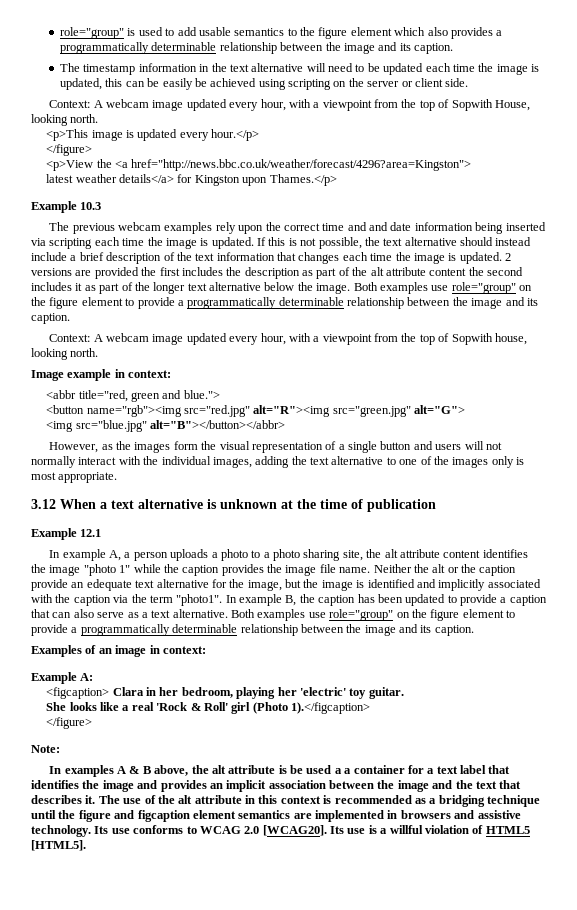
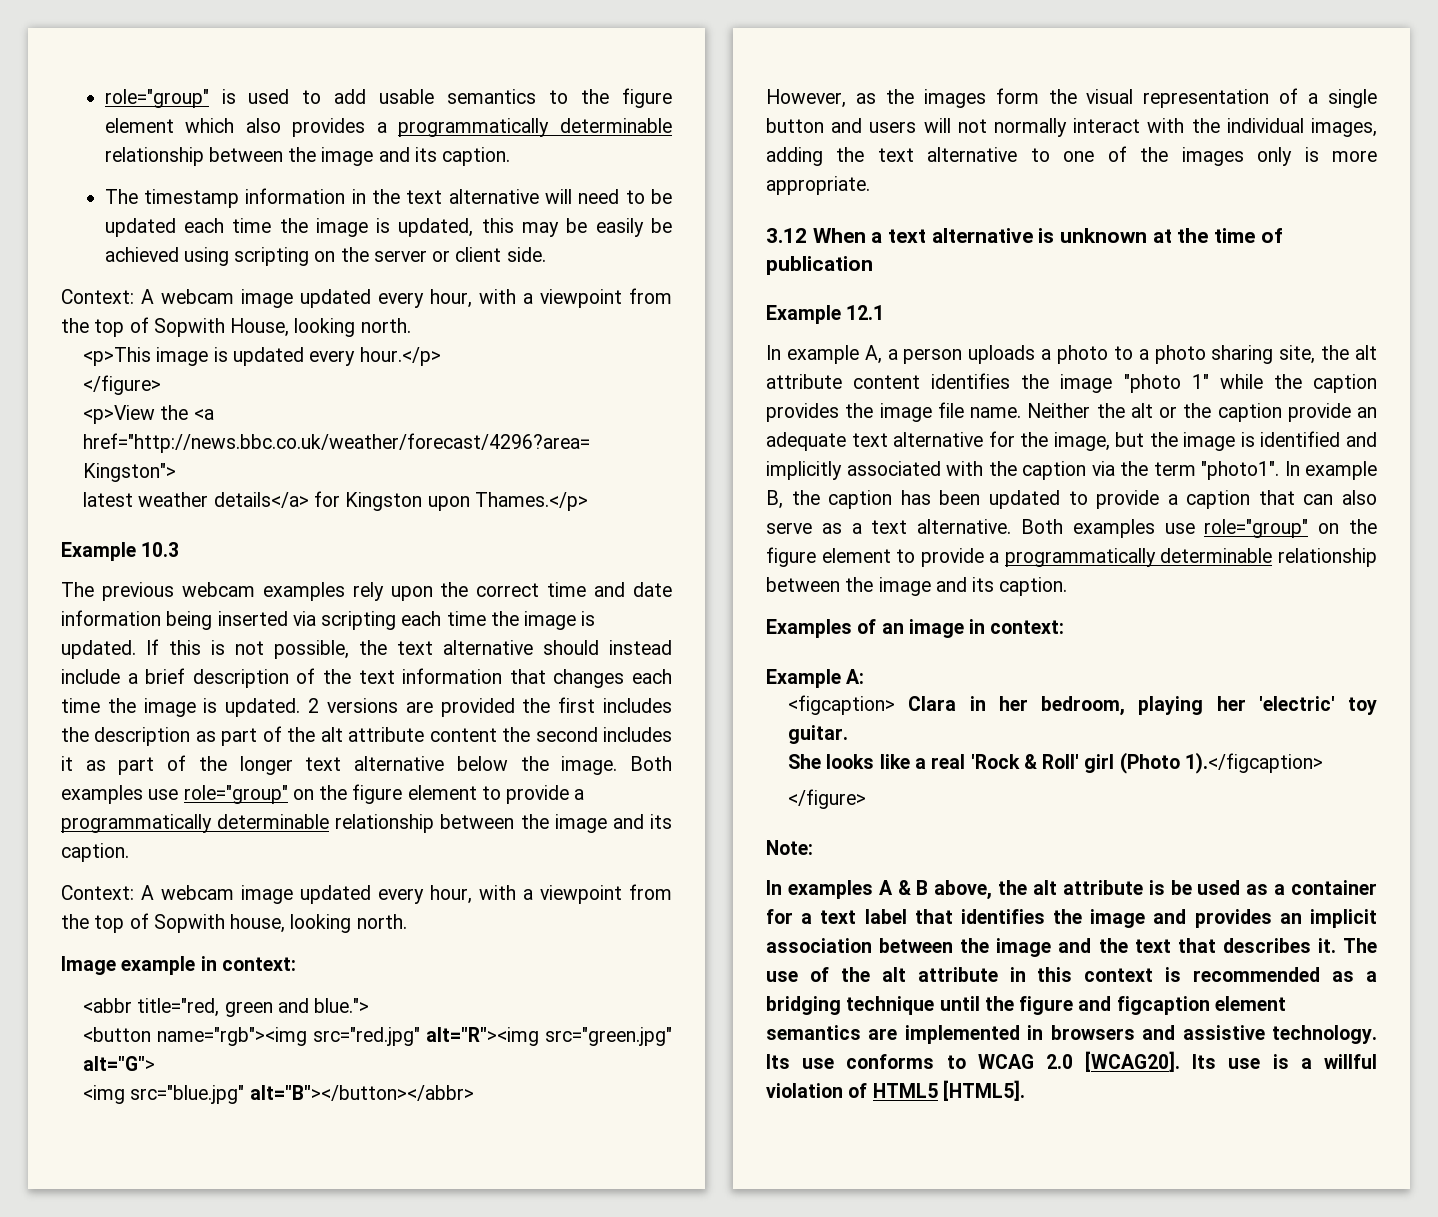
[125,81,145,87] can -> [522,222,560,237] may
[369,222,389,231] and -> (626, 589) none
[31,472,56,480] most -> [1332,150,1377,162] more
[86,579,132,591] edequate -> [766,432,846,451] adequate
[334,768,342,774] a -> [1246,884,1269,895] as

